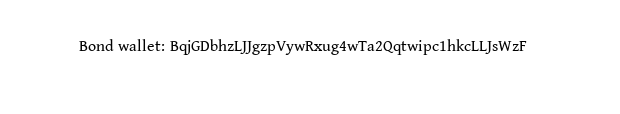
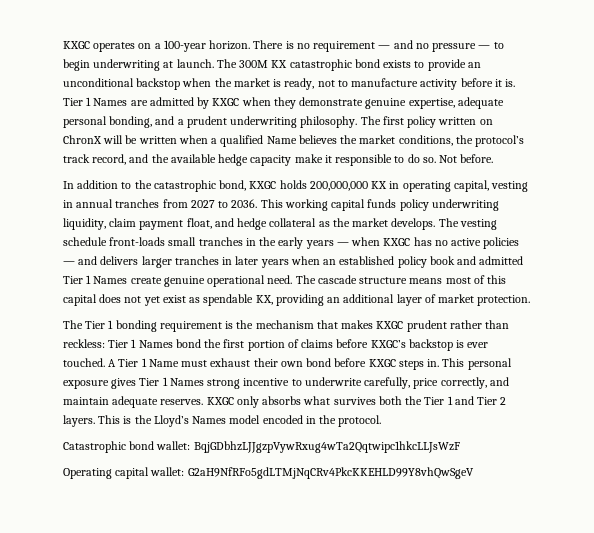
[79,39,527,55] Bond wallet: BqjGDbhzLJJgzpVywRxug4wTa2Qqtwipc1hkcLLJsWzF -> [63,40,504,52] [63,59,481,71] [63,78,516,90] [63,97,504,109] [63,116,493,128] [63,135,525,147] [63,154,494,166] [63,180,529,192] [63,199,499,211] [63,218,497,230] [63,237,520,249] [63,256,524,268] [63,275,507,287] [63,294,531,306] [63,320,510,332] [63,339,489,351] [63,358,512,370] [63,377,509,389] [63,396,507,408] [63,415,382,427] [63,441,460,453] [63,467,474,479] KXGC operates on a 100-year horizon. There is no requirement — and no pressure — to begin underwriting at launch. The 300M KX catastrophic bond exists to provide an unconditional backstop when the market is ready, not to manufacture activity before it is. Tier 1 Names are admitted by KXGC when they demonstrate genuine expertise, adequate personal bonding, and a prudent underwriting philosophy. The first policy written on ChronX will be written when a qualified Name believes the market conditions, the protocol’s track record, and the available hedge capacity make it responsible to do so. Not before. // In addition to the catastrophic bond, KXGC holds 200,000,000 KX in operating capital, vesting in annual tranches from 2027 to 2036. This working capital funds policy underwriting liquidity, claim payment float, and hedge collateral as the market develops. The vesting schedule front-loads small tranches in the early years — when KXGC has no active policies — and delivers larger tranches in later years when an established policy book and admitted Tier 1 Names create genuine operational need. The cascade structure means most of this capital does not yet exist as spendable KX, providing an additional layer of market protection. // The Tier 1 bonding requirement is the mechanism that makes KXGC prudent rather than reckless: Tier 1 Names bond the first portion of claims before KXGC’s backstop is ever touched. A Tier 1 Name must exhaust their own bond before KXGC steps in. This personal exposure gives Tier 1 Names strong incentive to underwrite carefully, price correctly, and maintain adequate reserves. KXGC only absorbs what survives both the Tier 1 and Tier 2 layers. This is the Lloyd’s Names model encoded in the protocol. // Catastrophic bond wallet: BqjGDbhzLJJgzpVywRxug4wTa2Qqtwipc1hkcLLJsWzF // Operating capital wallet: G2aH9NfRFo5gdLTMjNqCRv4PkcKKEHLD99Y8vhQwSgeV

